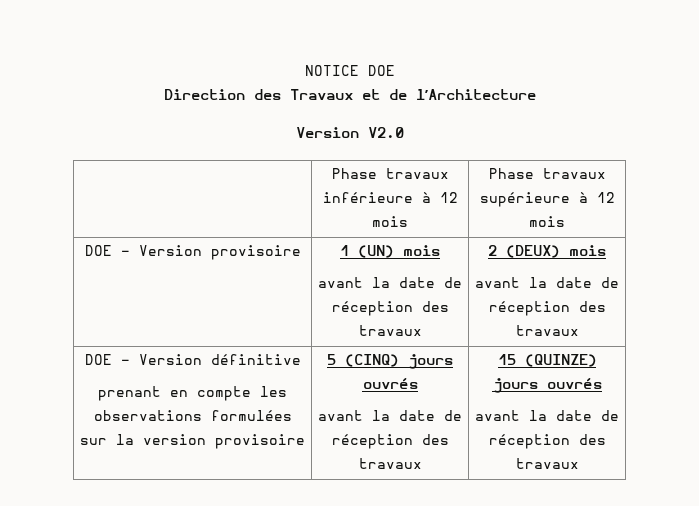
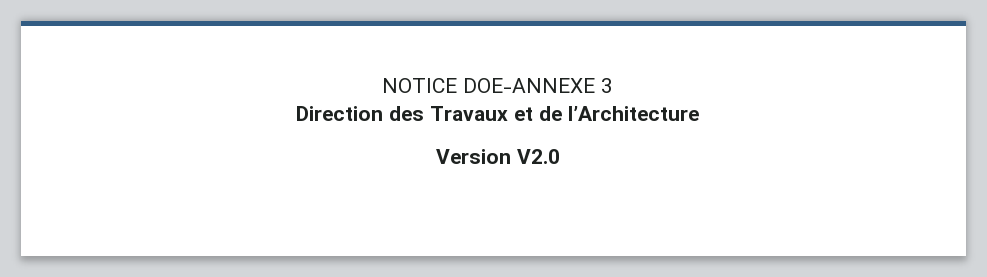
[367,65,395,76] DOE -> [463,78,613,93] DOE-ANNEXE 3
[331,168,449,179] [322,192,458,203] [372,216,408,227] [488,168,606,179] [479,192,615,207] [529,216,565,227] [84,245,301,260] [340,245,440,258] [318,277,462,288] [331,301,449,316] [358,325,422,336] [488,245,606,258] [475,277,619,288] [488,301,606,316] [515,325,579,336] [84,354,301,365] [98,386,287,401] [93,410,292,421] [80,434,305,449] [327,354,453,369] [362,378,418,389] [318,410,462,421] [331,434,449,449] [358,458,422,469] [497,354,597,367] [492,378,602,393] [475,410,619,421] [488,434,606,449] [515,458,579,469] // | Phase travaux inférieure à 12 mois | Phase travaux supérieure à 12 mois // DOE – Version provisoire | 1 (UN) mois // avant la date de réception des travaux | 2 (DEUX) mois // avant la date de réception des travaux // DOE – Version définitive // prenant en compte les observations formulées sur la version provisoire | 5 (CINQ) jours ouvrés // avant la date de réception des travaux | 15 (QUINZE) jours ouvrés // avant la date de réception des travaux -> (560, 156) none

